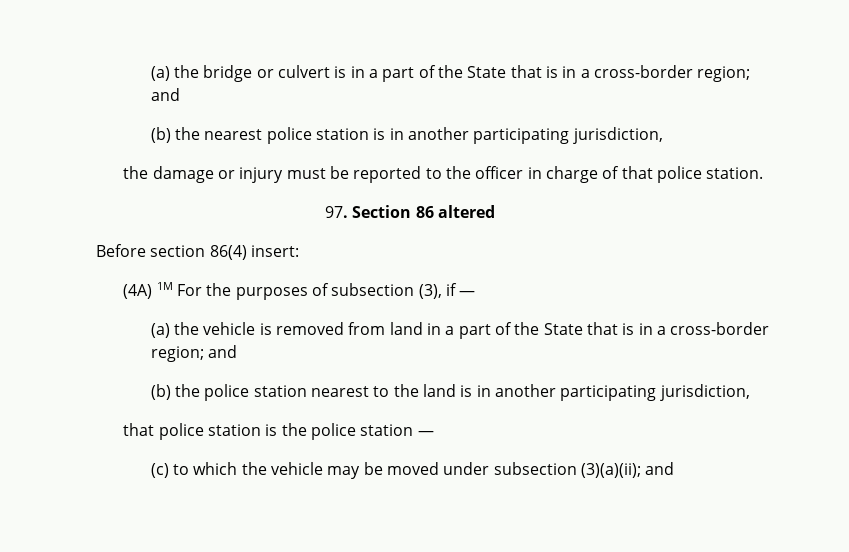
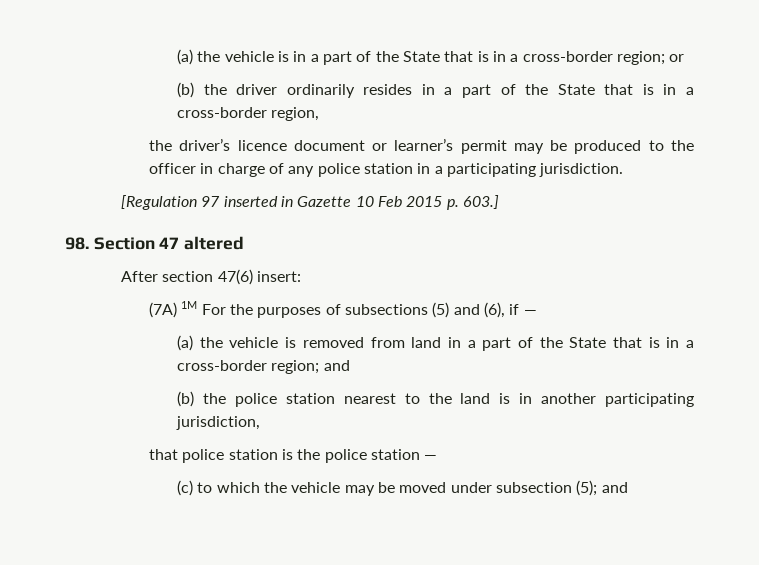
[150,65,331,82] (a) the bridge or culvert -> [177,49,274,65] (a) the vehicle
[150,88,180,101] [150,127,663,144] [123,166,422,183] and // (b) the nearest police station is in another participating jurisdiction, // the damage or injury must be reported -> [669,54,685,62] [177,82,694,98] [177,107,320,121] [149,138,642,154] or // (b) the driver ordinarily resides in a part of the State that is in a cross-border region, // the driver’s licence document or learner’s permit may be produced
[621,166,764,183] [325,205,495,218] [95,244,247,260] that police station. // 97. Section 86 altered // Before section 86(4) -> [288,163,624,177] [121,195,499,210] [65,236,245,250] [121,269,253,285] any police station in a participating jurisdiction. // [Regulation 97 inserted in Gazette 10 Feb 2015 p. 603.] // 98. Section 47 altered // After section 47(6)
[123,284,153,299] (4A) -> [149,302,178,318] (7A)
[331,283,442,299] subsection (3), -> [344,302,505,318] subsections (5) and (6),
[581,463,642,478] (3)(a)(ii); -> [576,480,598,496] (5);

